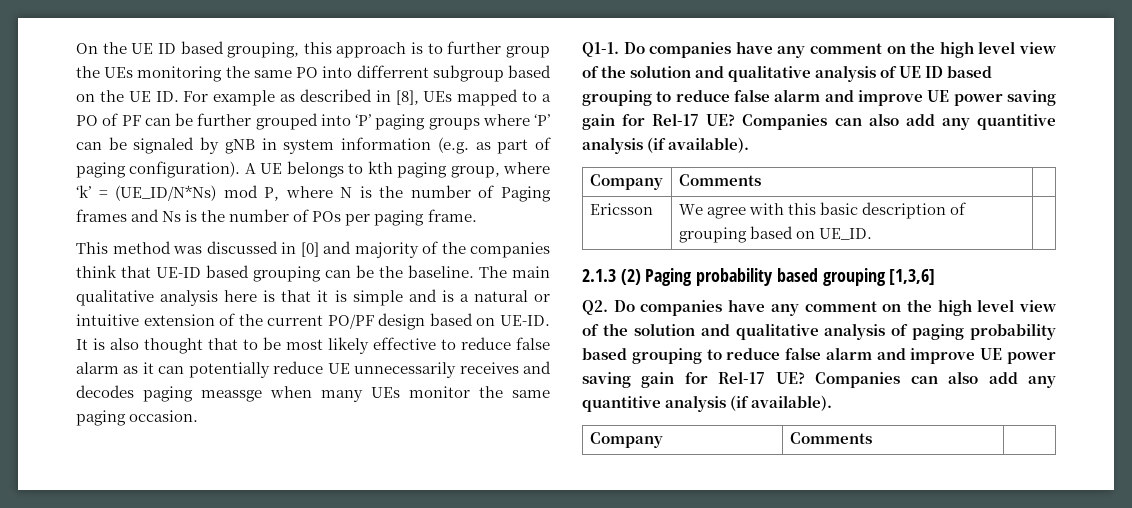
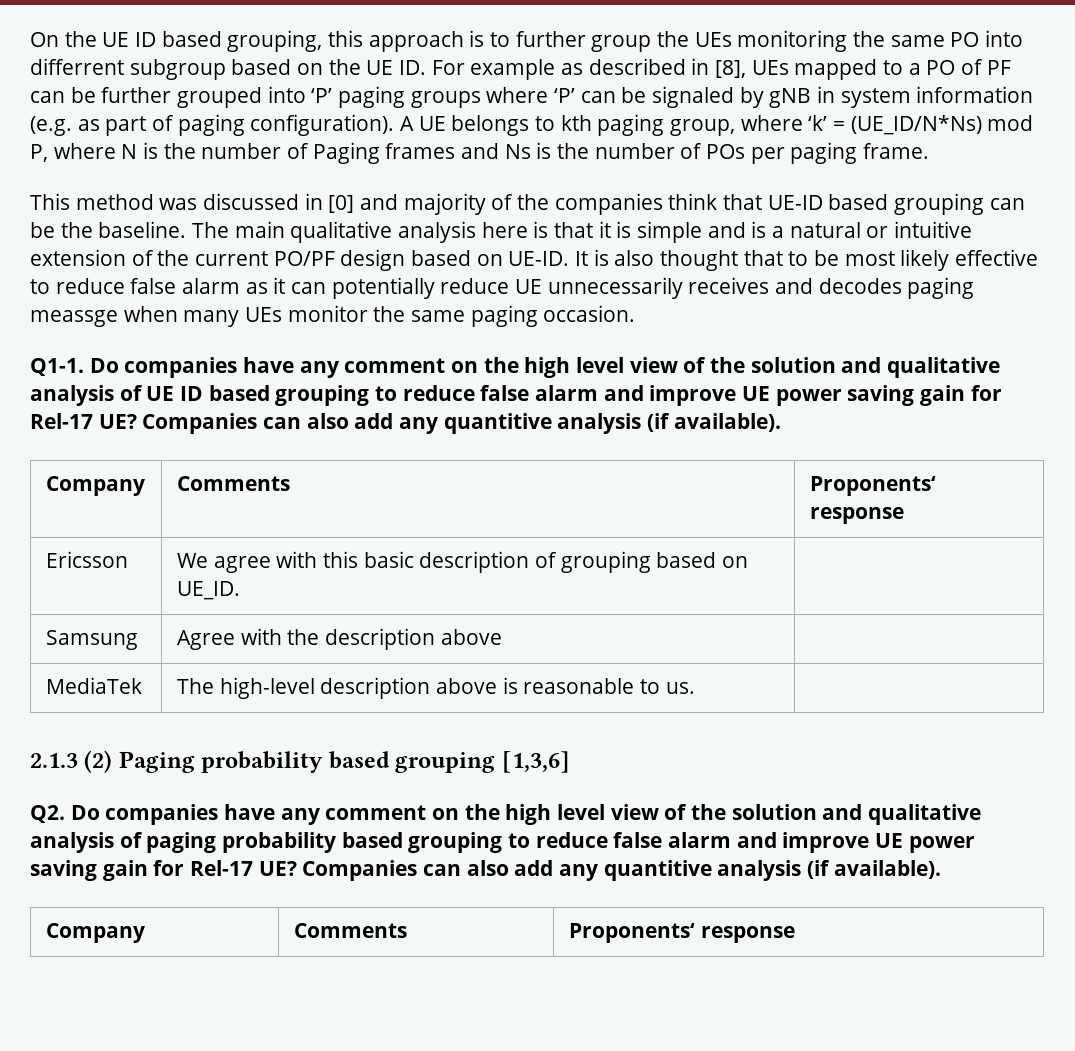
(761, 180) none -> [809,476,936,496] [809,507,904,524] Proponents‘ response
(872, 234) none -> [45,630,138,650] [176,628,502,650] [45,677,142,694] [176,677,695,699] // Samsung | Agree with the description above | // MediaTek | The high-level description above is reasonable to us. |
(872, 438) none -> [568,923,795,943] Proponents‘ response

